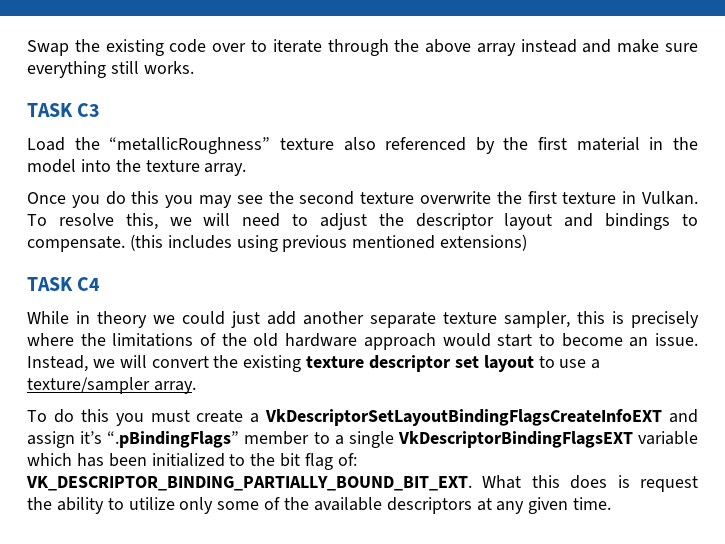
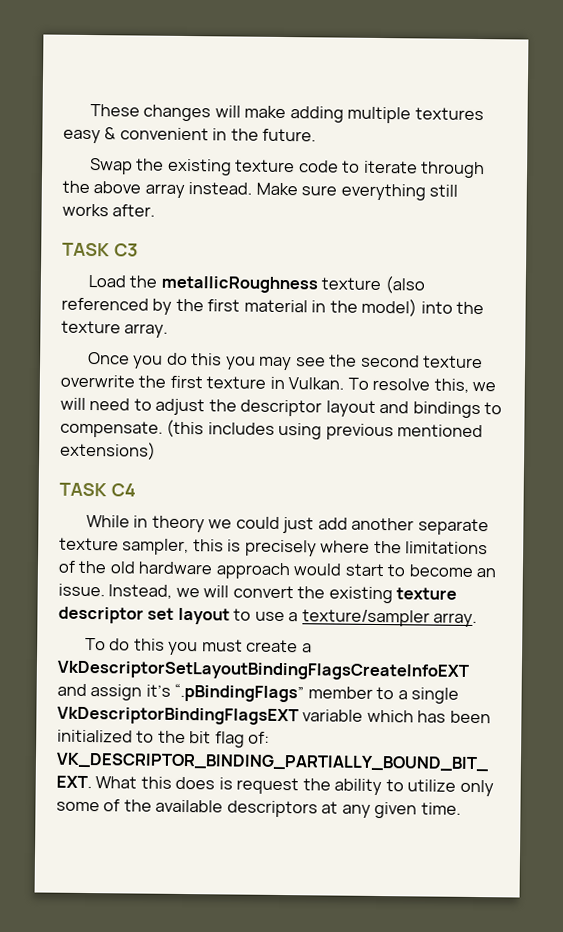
(27, 48) none -> [89,104,484,124] [63,127,317,144] These changes will make adding multiple textures easy & convenient in the future. //
[169,39,247,53] code over -> [235,159,339,173] texture code
[520,39,660,53] instead and make -> [188,182,298,196] instead. Make
[143,61,194,74] works. -> [62,203,156,217] works after.
[109,137,376,154] “metallicRoughness” texture also -> [160,275,425,294] metallicRoughness texture (also
[27,159,76,173] model -> [361,298,418,317] model)

